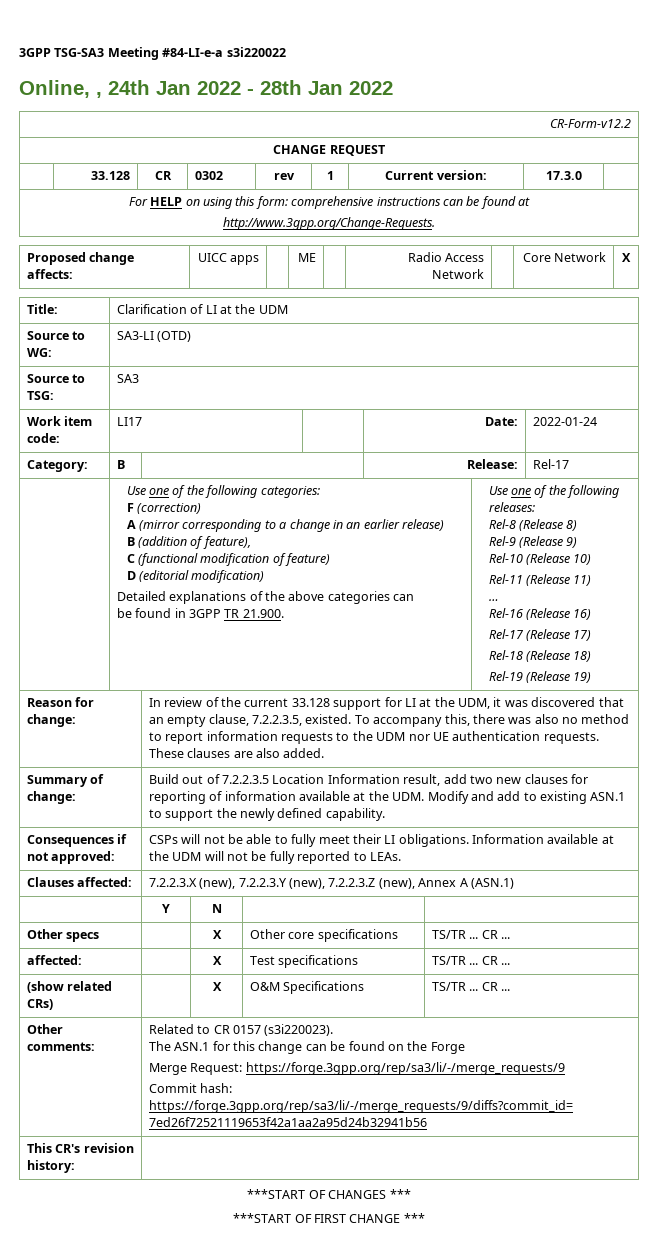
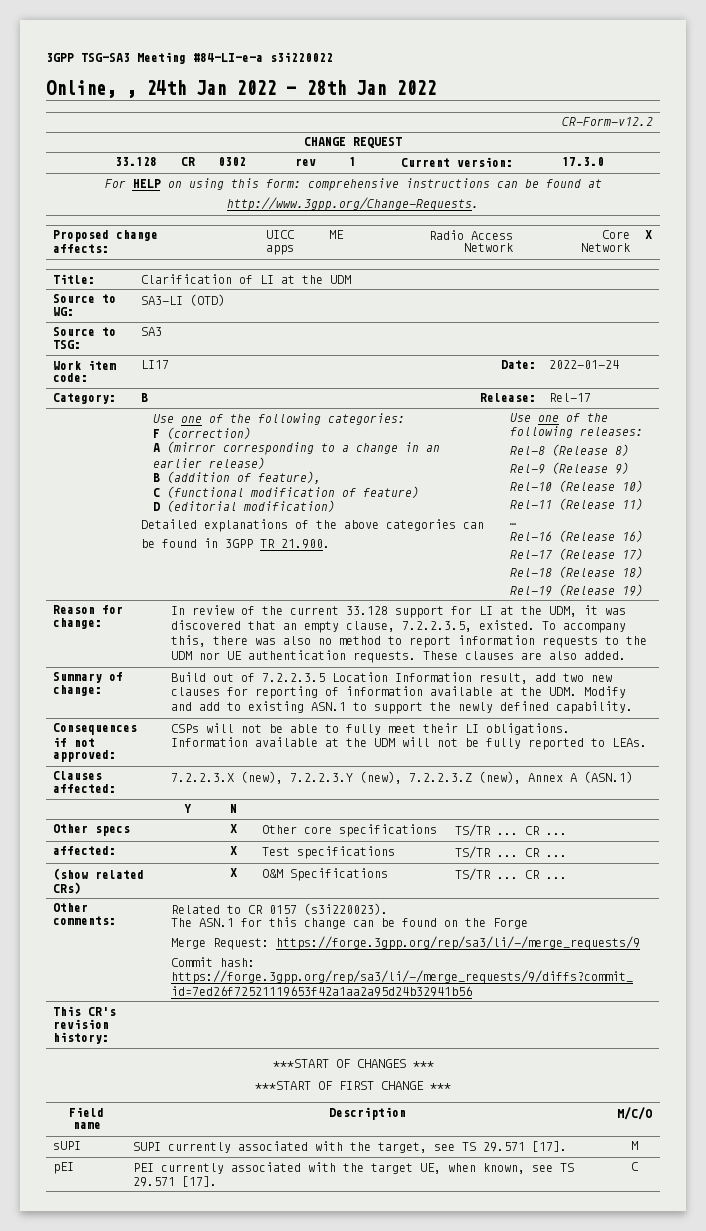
(425, 1218) none -> [69,1107,104,1117] [72,1122,101,1129] [329,1107,406,1120] [616,1107,652,1120] [53,1141,82,1150] [133,1141,568,1153] [630,1141,638,1150] [53,1162,75,1174] [133,1162,575,1174] [133,1176,218,1187] [630,1162,639,1171] // Field name | Description | M/C/O // sUPI | SUPI currently associated with the target, see TS 29.571 [17]. | M // pEI | PEI currently associated with the target UE, when known, see TS 29.571 [17]. | C

